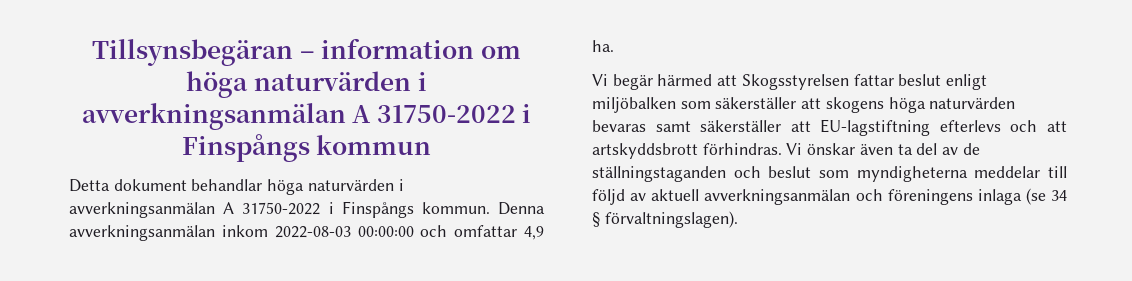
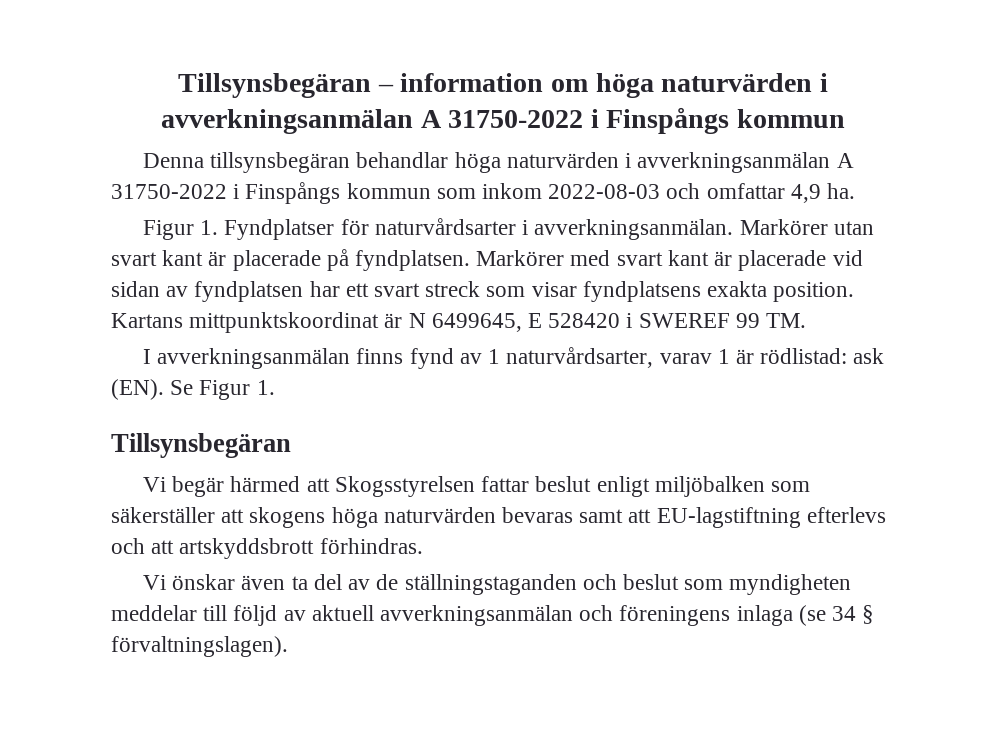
[69,179,187,192] Detta dokument -> [143,152,351,173] Denna tillsynsbegäran
[421,202,546,215] [69,225,215,241] kommun. Denna avverkningsanmälan -> [346,183,476,199] kommun som
[357,226,414,237] 00:00:00 -> (661, 191) none
(614, 46) none -> [143,218,874,240] [111,249,863,271] [111,281,855,302] [111,312,807,333] [143,347,885,369] [111,379,275,400] [111,433,291,458] // Figur 1. Fyndplatser för naturvårdsarter i avverkningsanmälan. Markörer utan svart kant är placerade på fyndplatsen. Markörer med svart kant är placerade vid sidan av fyndplatsen har ett svart streck som visar fyndplatsens exakta position. Kartans mittpunktskoordinat är N 6499645, E 528420 i SWEREF 99 TM. // I avverkningsanmälan finns fynd av 1 naturvårdsarter, varav 1 är rödlistad: ask (EN). Se Figur 1. // Tillsynsbegäran
[700,120,782,132] säkerställer -> (624, 516) none
(782, 149) none -> (423, 546) //
[856,166,968,182] myndigheterna -> [729,574,852,595] myndigheten

